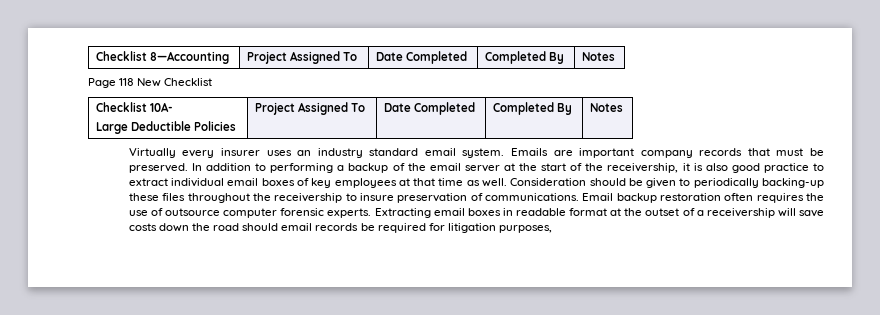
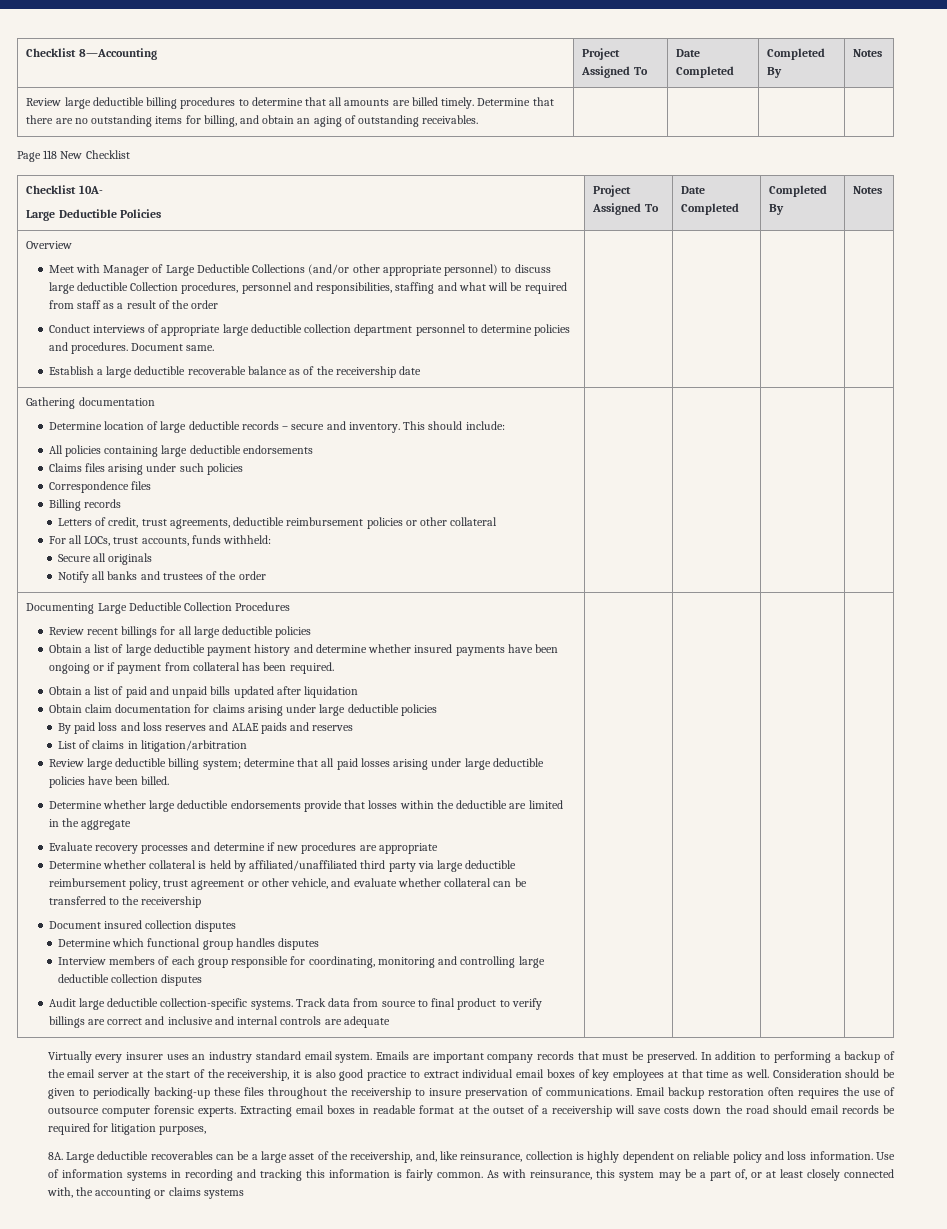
(616, 56) none -> [26,97,554,109] [26,115,479,127] // Review large deductible billing procedures to determine that all amounts are billed timely. Determine that there are no outstanding items for billing, and obtain an aging of outstanding receivables. | | | |
(624, 107) none -> [26,241,73,249] [48,264,551,276] [48,282,567,294] [48,300,219,309] [48,324,571,336] [48,342,215,354] [48,366,422,378] [26,397,155,409] [48,421,505,433] [48,445,313,457] [48,463,243,475] [48,481,151,493] [48,499,121,511] [57,517,498,529] [48,535,272,546] [57,553,153,565] [57,571,266,583] [26,602,291,614] [48,626,312,638] [48,644,559,656] [48,662,334,674] [48,686,359,698] [48,704,437,716] [57,722,354,734] [57,740,247,752] [48,758,544,770] [48,776,170,788] [48,800,563,812] [48,818,132,830] [48,842,438,854] [48,860,517,872] [48,878,527,890] [48,896,202,908] [48,920,237,932] [57,938,320,950] [57,956,545,968] [57,974,203,986] [48,998,542,1010] [48,1016,390,1028] // Overview // Meet with Manager of Large Deductible Collections (and/or other appropriate personnel) to discuss large deductible Collection procedures, personnel and responsibilities, staffing and what will be required from staff as a result of the order // Conduct interviews of appropriate large deductible collection department personnel to determine policies and procedures. Document same. // Establish a large deductible recoverable balance as of the receivership date | | | | // Gathering documentation // Determine location of large deductible records – secure and inventory. This should include: // All policies containing large deductible endorsements // Claims files arising under such policies // Correspondence files // Billing records // Letters of credit, trust agreements, deductible reimbursement policies or other collateral // For all LOCs, trust accounts, funds withheld: // Secure all originals // Notify all banks and trustees of the order | | | | // Documenting Large Deductible Collection Procedures // Review recent billings for all large deductible policies // Obtain a list of large deductible payment history and determine whether insured payments have been ongoing or if payment from collateral has been required. // Obtain a list of paid and unpaid bills updated after liquidation // Obtain claim documentation for claims arising under large deductible policies // By paid loss and loss reserves and ALAE paids and reserves // List of claims in litigation/arbitration // Review large deductible billing system; determine that all paid losses arising under large deductible policies have been billed. // Determine whether large deductible endorsements provide that losses within the deductible are limited in the aggregate // Evaluate recovery processes and determine if new procedures are appropriate // Determine whether collateral is held by affiliated/unaffiliated third party via large deductible reimbursement policy, trust agreement or other vehicle, and evaluate whether collateral can be transferred to the receivership // Document insured collection disputes // Determine which functional group handles disputes // Interview members of each group responsible for coordinating, monitoring and controlling large deductible collection disputes // Audit large deductible collection-specific systems. Track data from source to final product to verify billings are correct and inclusive and internal controls are adequate | | | |
(552, 229) none -> [47,1151,896,1163] [47,1169,894,1181] [46,1187,244,1199] // 8A. Large deductible recoverables can be a large asset of the receivership, and, like reinsurance, collection is highly dependent on reliable policy and loss information. Use of information systems in recording and tracking this information is fairly common. As with reinsurance, this system may be a part of, or at least closely connected with, the accounting or claims systems

